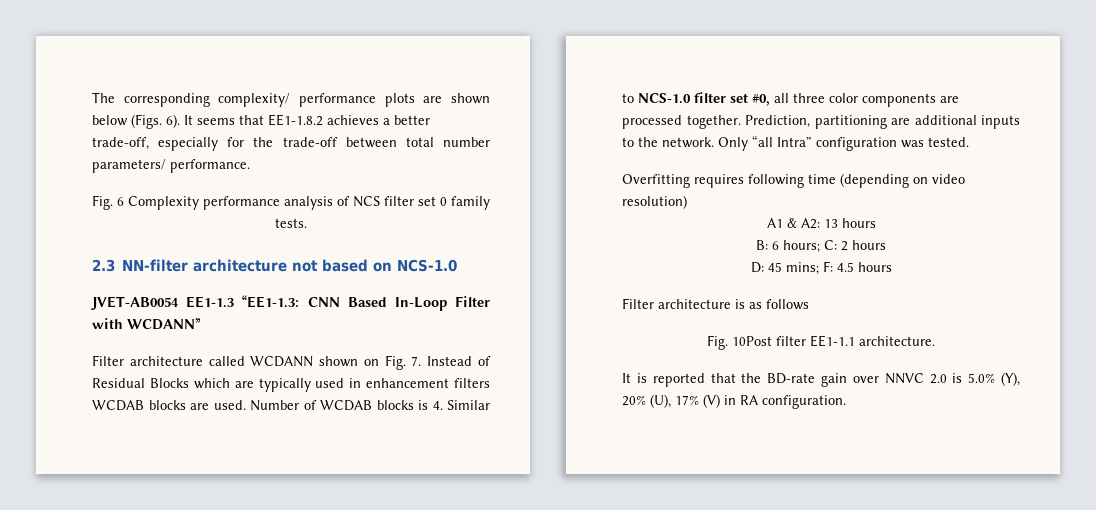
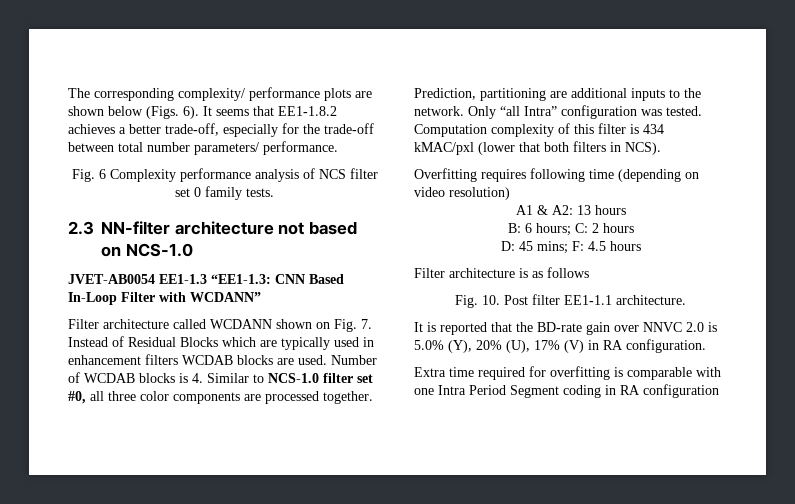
(969, 142) none -> [414,123,664,137] [414,141,661,155] Computation complexity of this filter is 434 kMAC/pxl (lower that both filters in NCS).
[732,336,772,346] 10Post -> [482,295,528,305] 10. Post
(846, 402) none -> [414,366,721,380] [414,384,719,398] // Extra time required for overfitting is comparable with one Intra Period Segment coding in RA configuration

